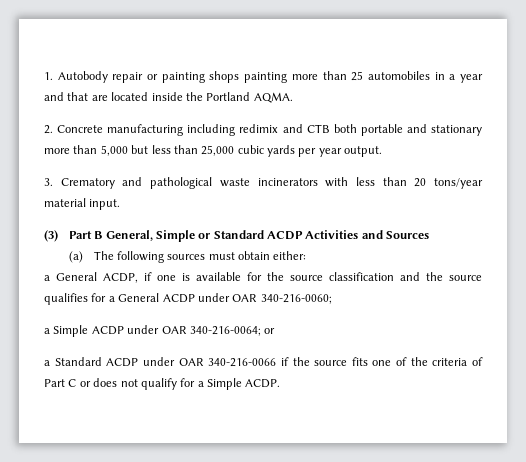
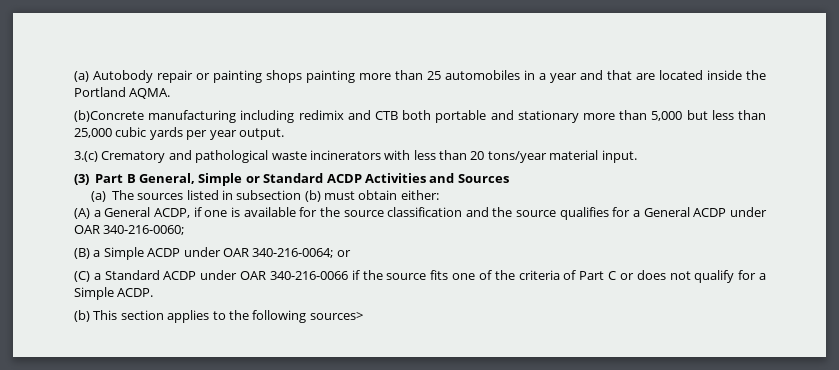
[44,72,53,80] 1. -> [74,71,89,82] (a)
[44,125,104,134] 2. Concrete -> [74,110,144,122] (b)Concrete
[44,178,53,186] 3. -> [74,151,98,162] 3.(c)
[116,251,206,263] following sources -> [137,190,321,202] sources listed in subsection (b)
(307, 255) none -> [74,208,90,219] (A)
(332, 299) none -> [74,248,90,259] (B)
(276, 331) none -> [74,271,90,282] (C)
(281, 383) none -> [74,310,363,323] // (b) This section applies to the following sources>

